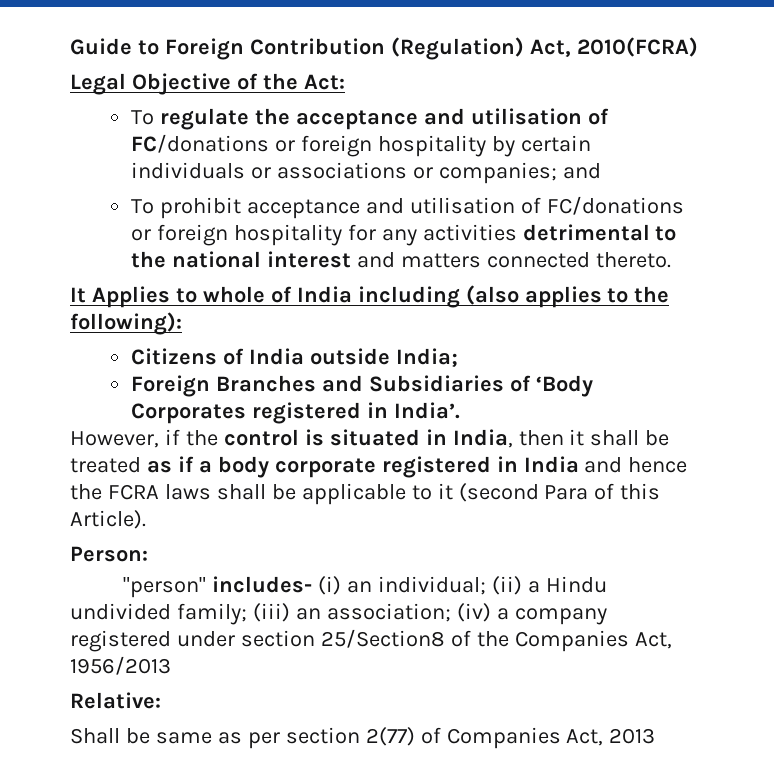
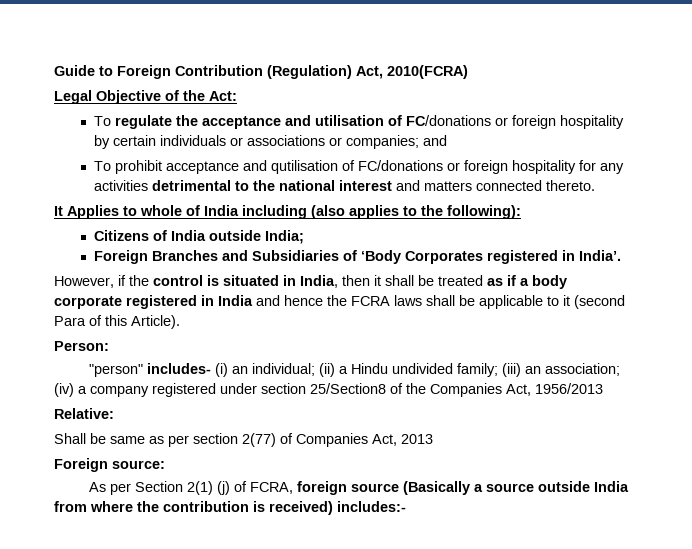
[409,197,515,214] utilisation -> [270,160,338,174] qutilisation
(656, 736) none -> [54,458,165,472] [89,481,630,495] [54,501,406,515] // Foreign source: // As per Section 2(1) (j) of FCRA, foreign source (Basically a source outside India from where the contribution is received) includes:-

